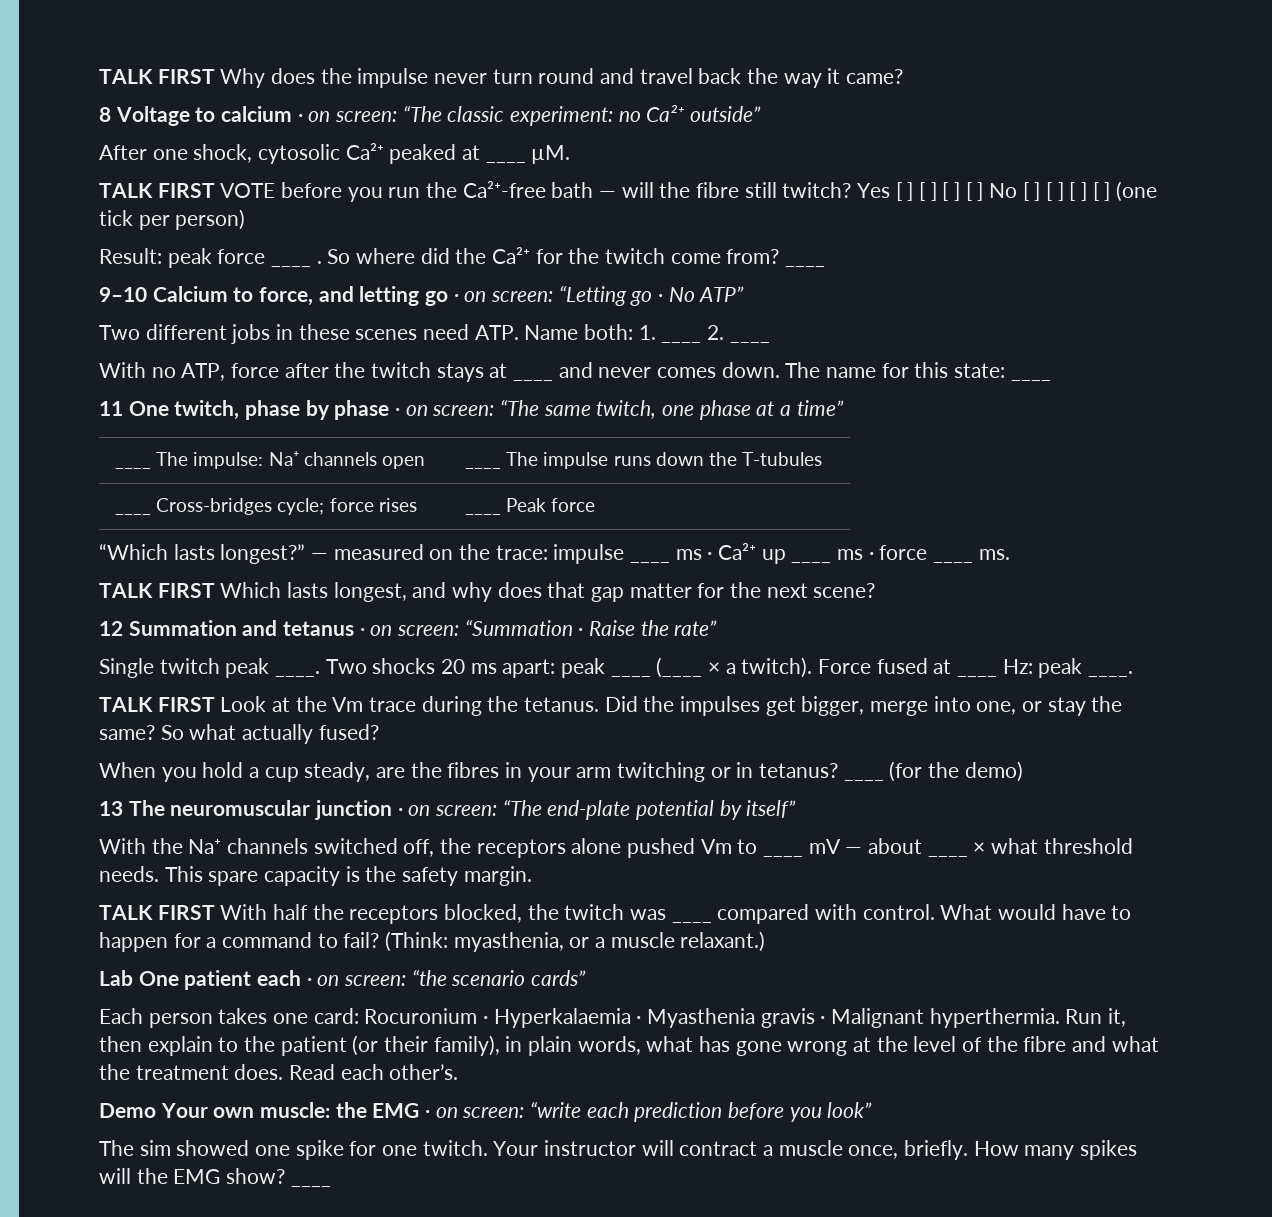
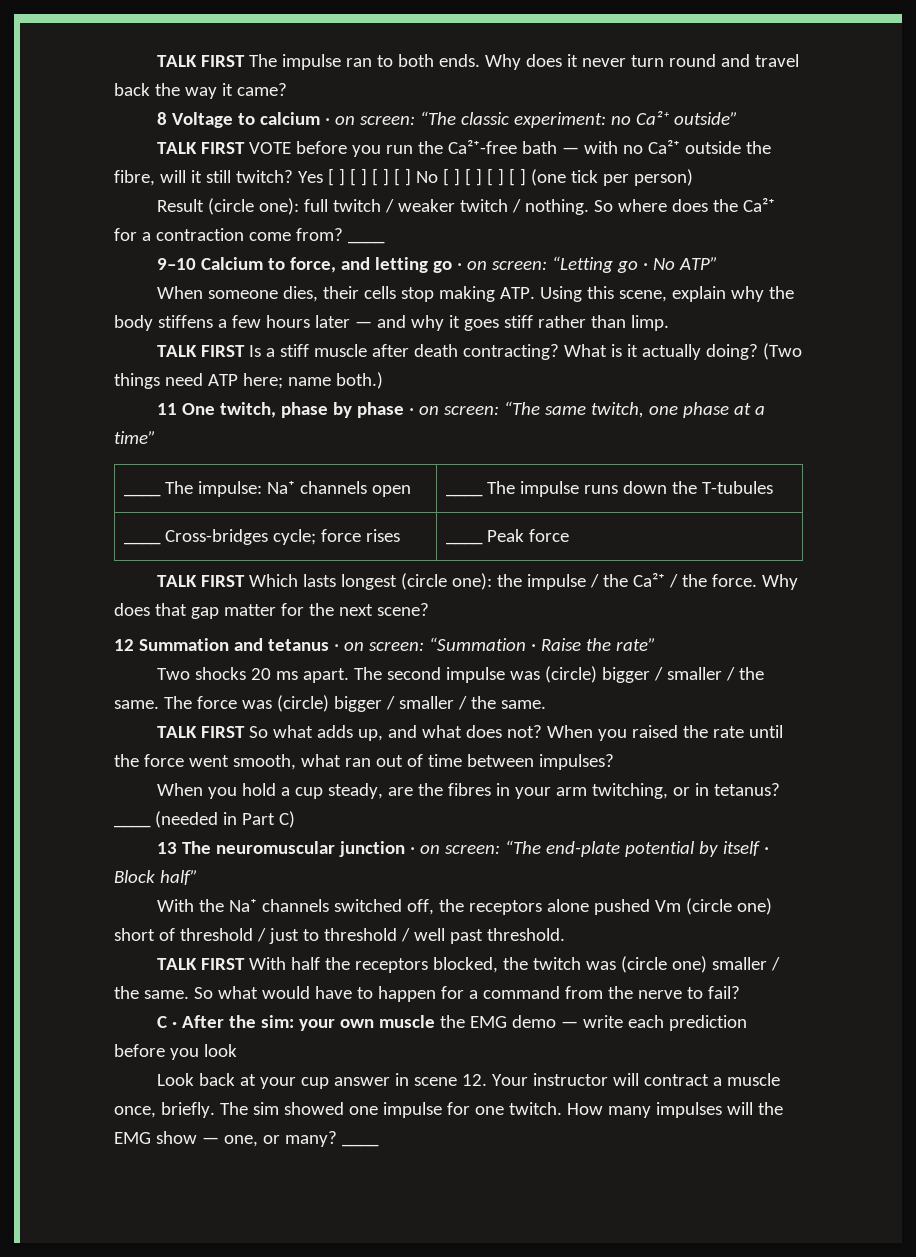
[99,68,429,88] TALK FIRST Why does the impulse -> [157,54,579,70] TALK FIRST The impulse ran to both ends. Why does it
[99,143,481,164] [485,145,571,164] // After one shock, cytosolic Ca²⁺ peaked at ____ µM. -> (739, 118) none
[621,182,740,198] will the fibre -> [584,139,772,154] [114,170,202,186] with no Ca²⁺ outside the fibre, will it
[99,248,266,268] [271,264,312,267] [316,261,322,264] Result: peak force ____ . -> [157,198,590,215] Result (circle one): full twitch / weaker twitch / nothing.
[420,248,450,264] did -> [672,199,709,212] does
[568,248,666,264] the twitch -> [141,228,244,241] a contraction
[99,324,656,344] [661,340,702,343] [707,325,725,340] [729,340,770,343] [99,362,508,382] [513,378,554,381] [558,362,1006,378] [1010,378,1051,381] Two different jobs in these scenes need ATP. Name both: 1. ____ 2. ____ // With no ATP, force after the twitch stays at ____ and never comes down. The name for this state: ____ -> [157,286,795,302] [114,315,669,331] [157,343,803,360] [114,372,383,389] When someone dies, their cells stop making ATP. Using this scene, explain why the body stiffens a few hours later — and why it goes stiff rather than limp. // TALK FIRST Is a stiff muscle after death contracting? What is it actually doing? (Two things need ATP here; name both.)
[99,543,671,564] [675,543,832,564] [837,545,928,560] [933,560,974,563] [978,549,1010,560] [99,582,493,602] “Which lasts longest?” — measured on the trace: impulse ____ ms · Ca²⁺ up ____ ms · force ____ ms. // TALK FIRST Which lasts longest, and why -> [157,572,799,590] TALK FIRST Which lasts longest (circle one): the impulse / the Ca²⁺ / the force. Why
[99,657,952,678] [957,674,998,677] [1002,658,1134,678] [99,696,1123,716] [99,724,379,744] Single twitch peak ____. Two shocks 20 ms apart: peak ____ (____ × a twitch). Force fused at ____ Hz: peak ____. // TALK FIRST Look at the Vm trace during the tetanus. Did the impulses get bigger, merge into one, or stay the same? So what actually fused? -> [157,666,765,683] [114,695,546,712] [157,725,784,741] [114,754,614,770] Two shocks 20 ms apart. The second impulse was (circle) bigger / smaller / the same. The force was (circle) bigger / smaller / the same. // TALK FIRST So what adds up, and what does not? When you raised the rate until the force went smooth, what ran out of time between impulses?
[617,762,706,782] twitching -> [592,783,669,799] twitching,
[889,761,1023,782] (for the demo) -> [154,811,295,828] (needed in Part C)
[746,800,797,818] itself” -> [723,841,770,856] [114,870,198,885] itself · Block half”
[737,839,758,854] [763,854,804,857] [808,838,923,854] [927,854,968,857] [973,838,1133,854] [99,866,532,886] to ____ mV — about ____ × what threshold needs. This spare capacity is the safety margin. -> [686,898,773,915] [114,928,565,944] (circle one) short of threshold / just to threshold / well past threshold.
[671,904,993,924] ____ compared with control. What -> [621,956,781,973] [114,986,258,999] (circle one) smaller / the same. So what
(313, 940) none -> [564,986,682,999] from the nerve
[385,931,766,952] [99,969,587,990] [99,1008,1127,1028] [99,1035,1159,1056] [99,1064,459,1080] [99,1101,873,1122] [99,1140,488,1160] (Think: myasthenia, or a muscle relaxant.) // Lab One patient each · on screen: “the scenario cards” // Each person takes one card: Rocuronium · Hyperkalaemia · Myasthenia gravis · Malignant hyperthermia. Run it, then explain to the patient (or their family), in plain words, what has gone wrong at the level of the fibre and what the treatment does. Read each other’s. // Demo Your own muscle: the EMG · on screen: “write each prediction before you look” // The sim showed one spike for one twitch. -> [157,1015,748,1031] [114,1044,237,1060] [157,1073,488,1089] // C · After the sim: your own muscle the EMG demo — write each prediction before you look // Look back at your cup answer in scene 12.
(969, 1150) none -> [219,1102,562,1118] The sim showed one impulse for one twitch.
[1080,1140,1138,1160] spikes -> [655,1102,722,1118] impulses
[226,1168,286,1184] show? -> [155,1131,337,1147] show — one, or many?

